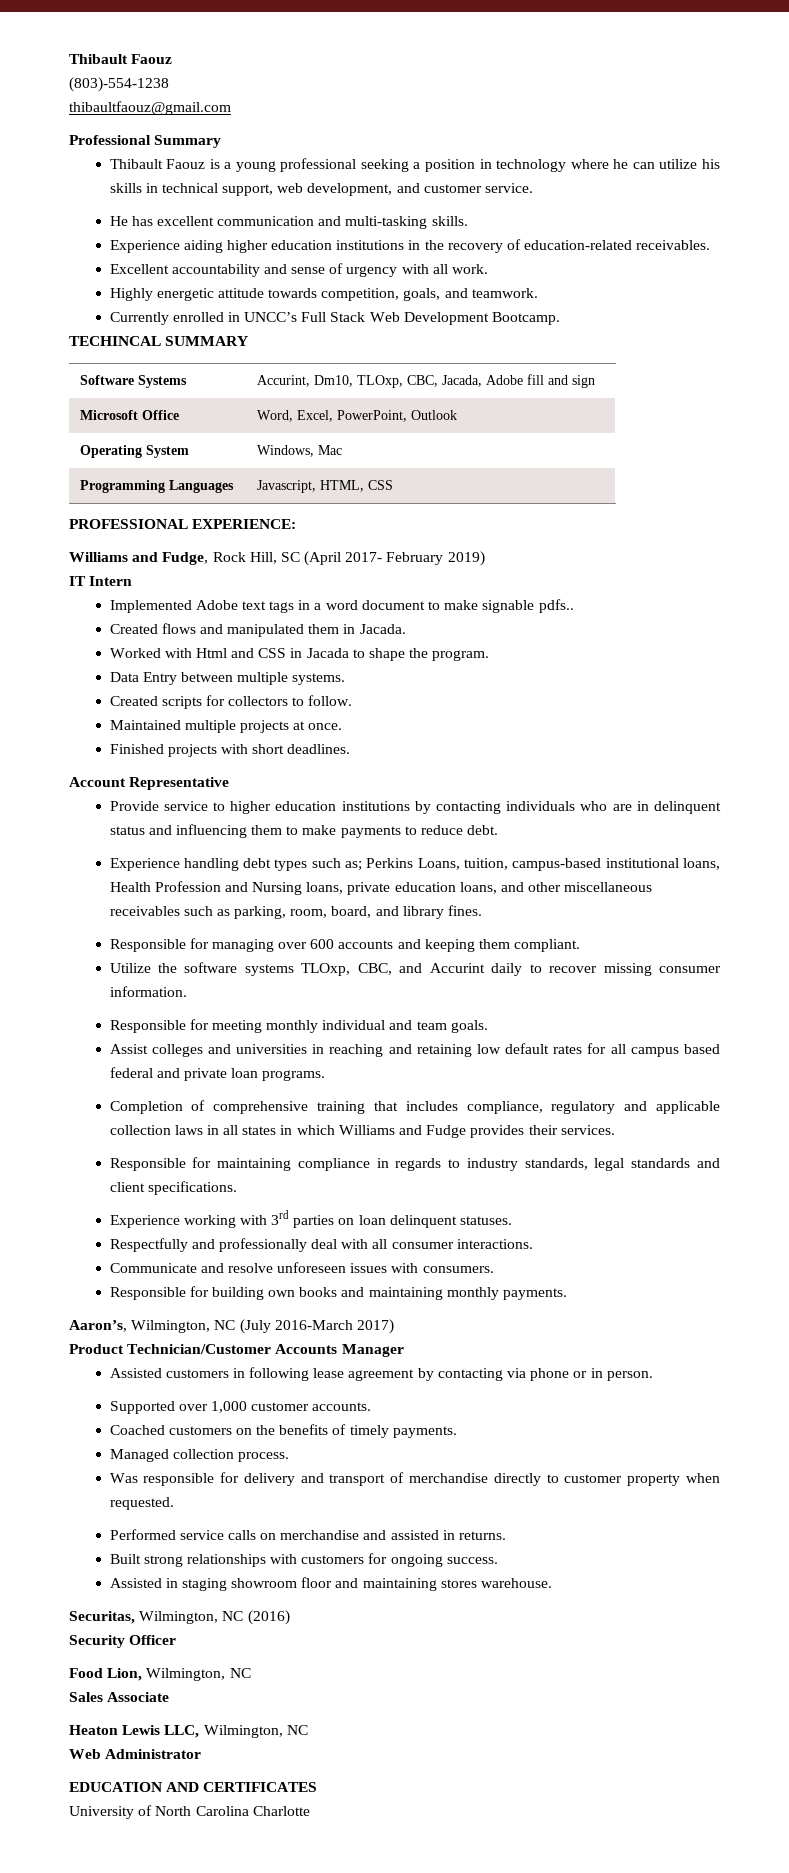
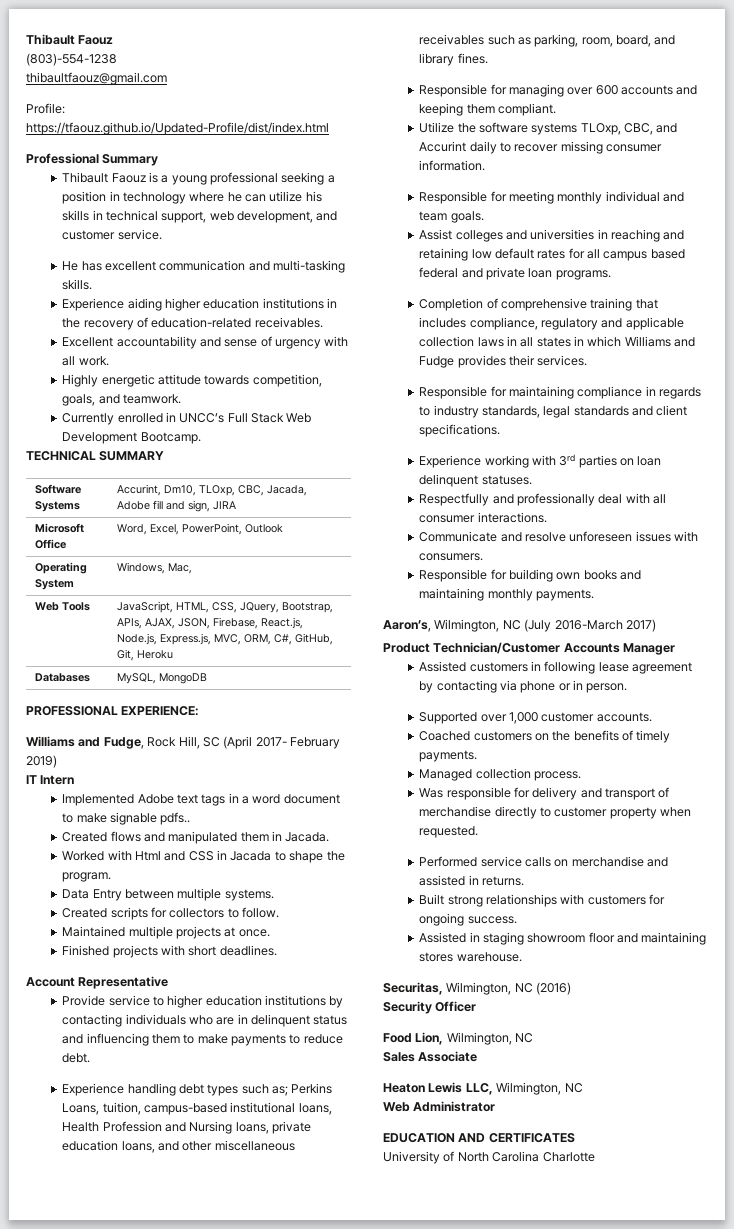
(231, 108) none -> [26,103,65,114] [26,122,329,135] // Profile: https://tfaouz.github.io/Updated-Profile/dist/index.html
[69,336,161,346] TECHINCAL -> [26,451,96,461] TECHNICAL
[572,375,596,388] sign -> [188,500,237,512] sign, JIRA
[318,445,343,455] [80,480,235,493] [257,480,394,493] Mac // Programming Languages | Javascript, HTML, CSS -> [168,563,193,574] [35,602,91,611] [117,601,334,613] [117,617,304,629] [117,633,334,645] [117,649,174,661] [35,673,91,682] [117,673,208,684] Mac, // Web Tools | JavaScript, HTML, CSS, JQuery, Bootstrap, APIs, AJAX, JSON, Firebase, React.js, Node.js, Express.js, MVC, ORM, C#, GitHub, Git, Heroku // Databases | MySQL, MongoDB

